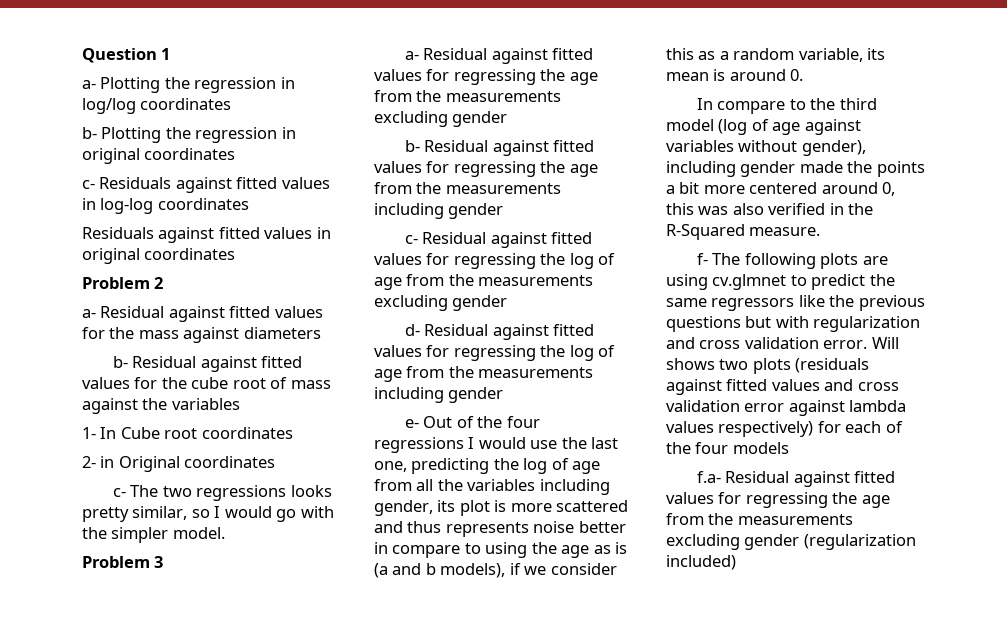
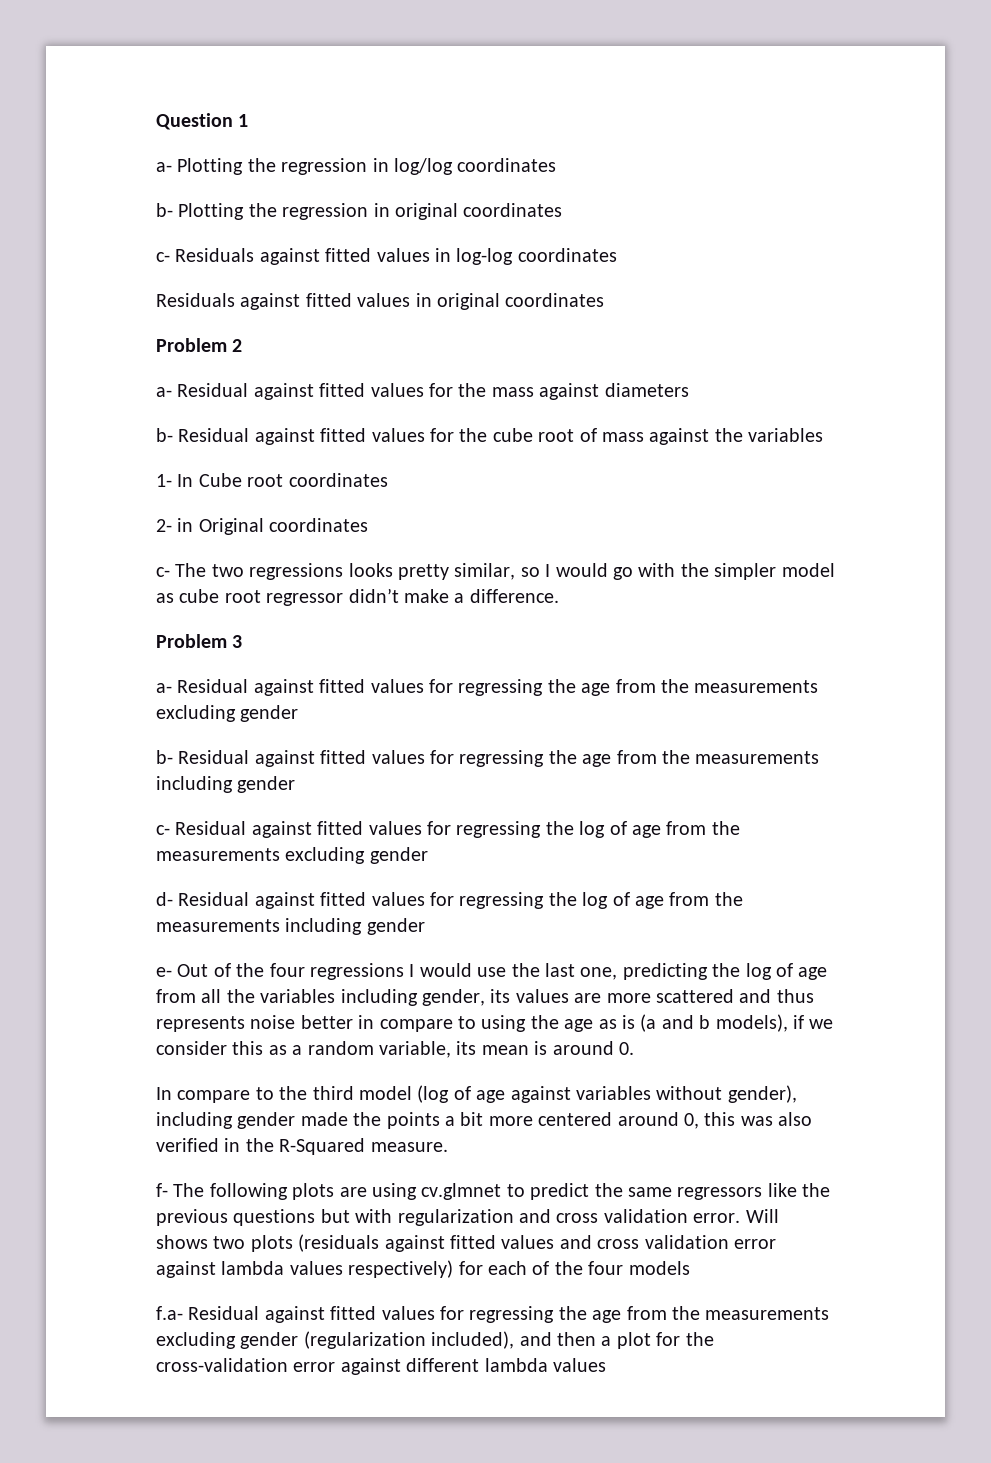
[172,527,225,539] model. -> [781,563,835,577] [156,588,559,606] model as cube root regressor didn’t make a difference.
[459,500,507,516] plot is -> [515,989,602,1003] values are
[666,555,736,570] included) -> [431,1331,714,1349] [156,1358,606,1375] included), and then a plot for the cross-validation error against different lambda values

